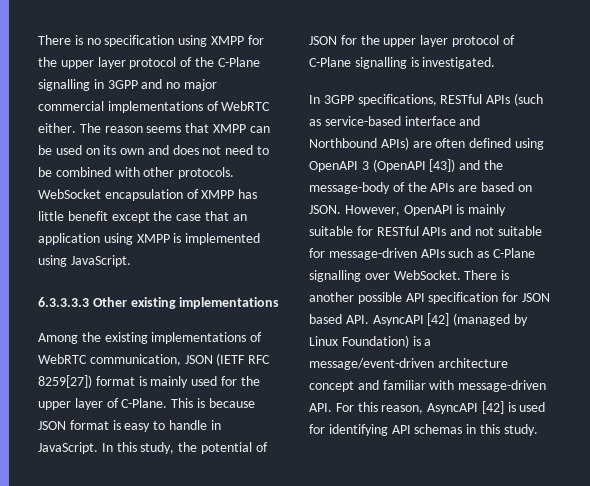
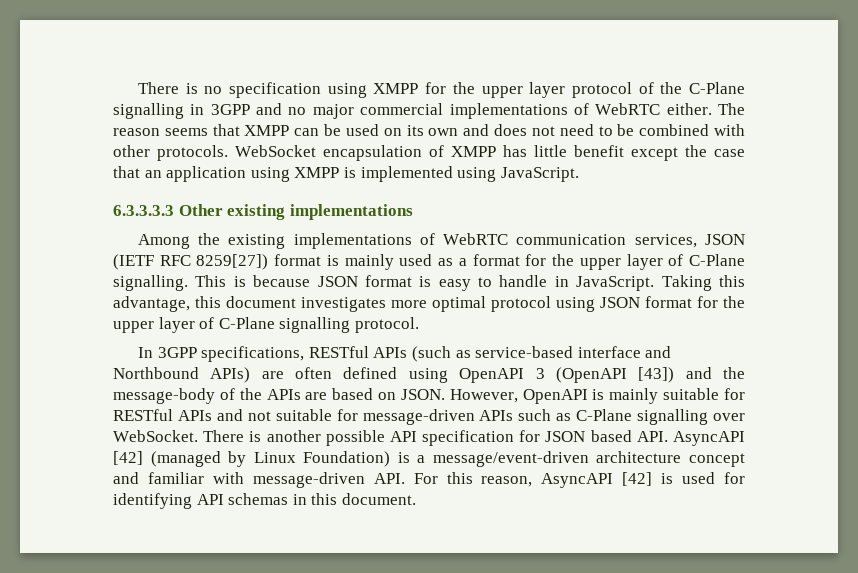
[89,354,181,366] communication, -> [516,234,697,248] communication services,
[220,376,260,386] [38,398,168,410] for the upper layer of C-Plane. -> [438,254,746,270] [113,275,188,291] as a format for the upper layer of C-Plane signalling.
[101,442,268,454] [309,35,499,47] In this study, the potential of JSON for the upper layer protocol -> [661,275,745,291] [113,296,745,312] [113,317,195,333] Taking this advantage, this document investigates more optimal protocol using JSON format for the upper layer
[410,57,496,69] is investigated. -> [354,317,419,333] protocol.
[503,424,538,436] study. -> [341,493,416,505] document.

